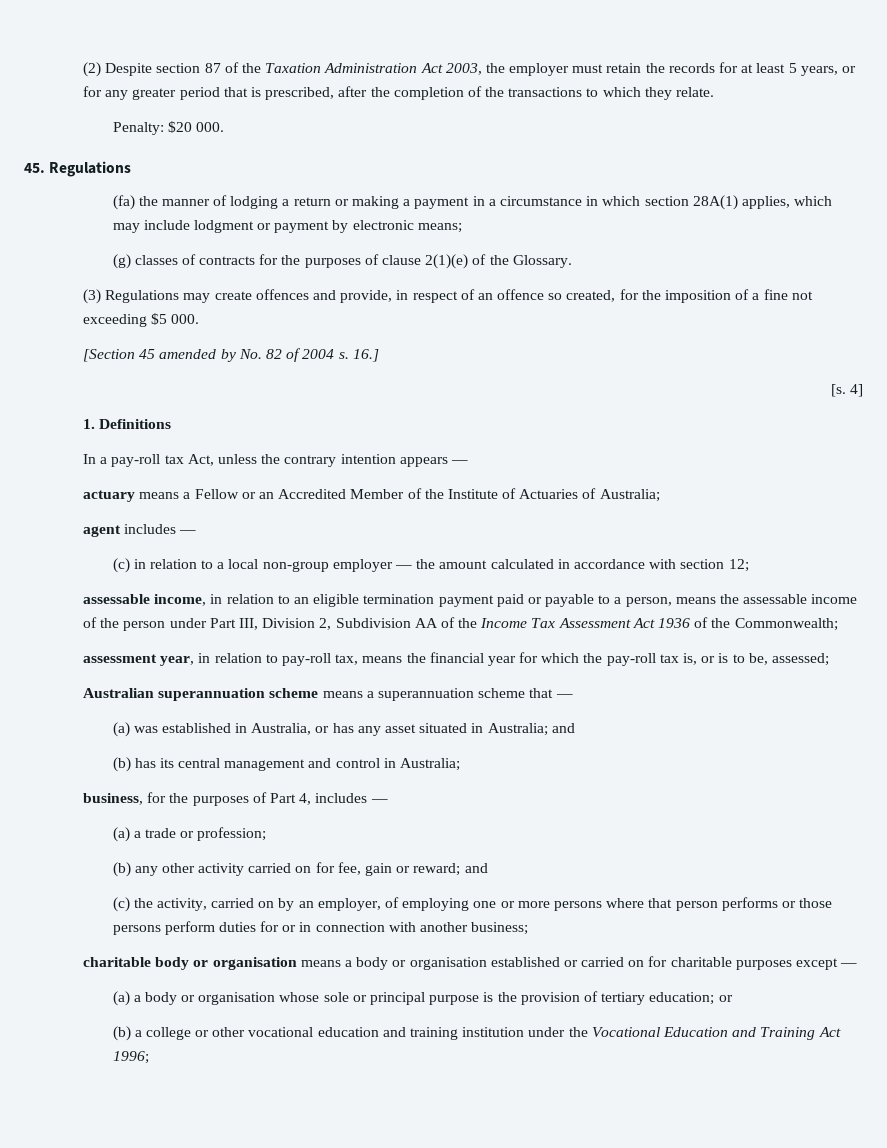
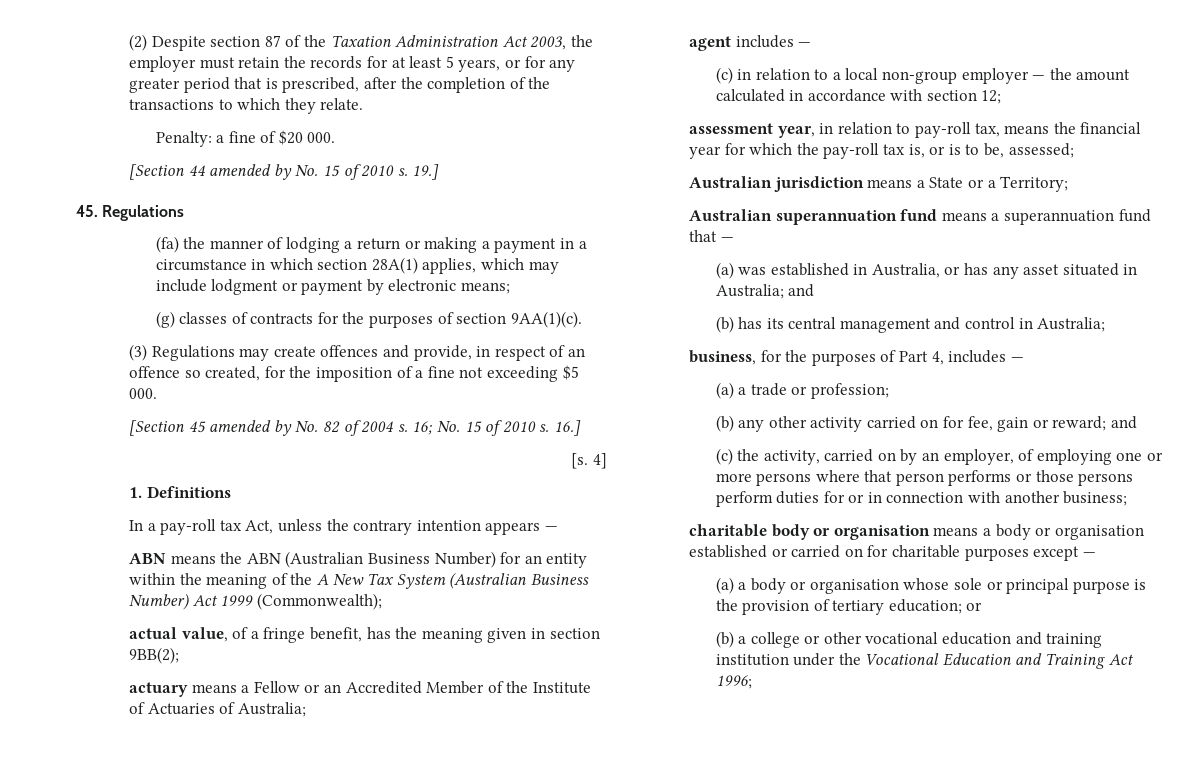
(164, 128) none -> [216,131,277,143] a fine of
(224, 127) none -> [129,164,440,180] // [Section 44 amended by No. 15 of 2010 s. 19.]
[382,254,572,269] clause 2(1)(e) of the Glossary. -> [456,311,582,328] section 9AA(1)(c).
(349, 355) none -> [412,420,550,436] 16; No. 15 of 2010 s.
(468, 462) none -> [129,551,588,568] [129,572,589,589] [129,593,382,610] [129,627,600,643] [129,647,180,664] // ABN means the ABN (Australian Business Number) for an entity within the meaning of the A New Tax System (Australian Business Number) Act 1999 (Commonwealth); // actual value, of a fringe benefit, has the meaning given in section 9BB(2);
[83,594,858,607] [83,617,838,631] // assessable income, in relation to an eligible termination payment paid or payable to a person, means the assessable income of the person under Part III, Division 2, Subdivision AA of the Income Tax Assessment Act 1936 of the Commonwealth; -> (1002, 97) none
(829, 659) none -> [689,176,1069,192] // Australian jurisdiction means a State or a Territory;
[269,688,319,698] scheme -> [900,209,938,221] fund
[478,688,526,698] scheme -> [1118,209,1151,222] fund

